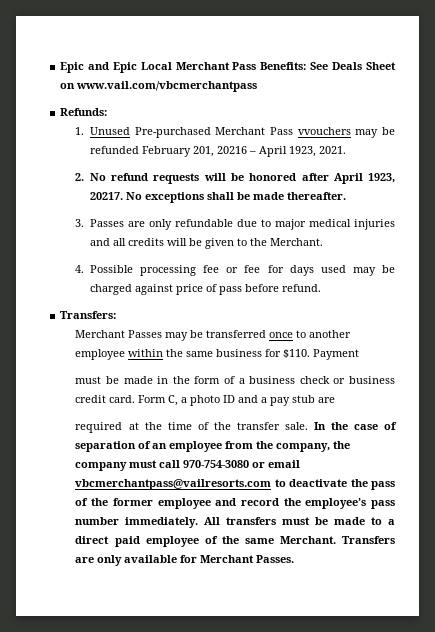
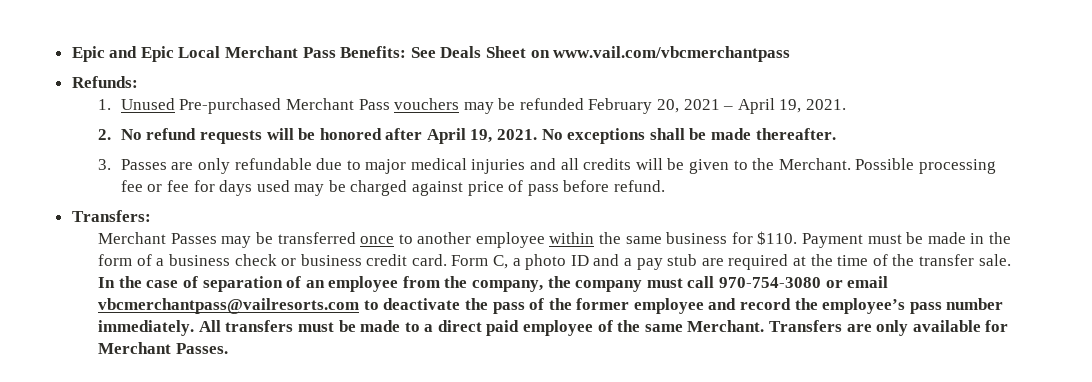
[297,127,351,135] vvouchers -> [394,98,460,110] vouchers
[192,146,247,157] 201, 20216 -> [657,99,720,113] 20, 2021
[288,146,316,157] 1923, -> [779,99,802,113] 19,
[368,173,395,183] [89,192,123,200] 1923, 20217. -> [470,129,538,143] 19, 2021.
[75,265,85,273] // 4. -> (851, 164) none
(360, 354) // -> (864, 240) none
(336, 400) // -> (724, 262) none

